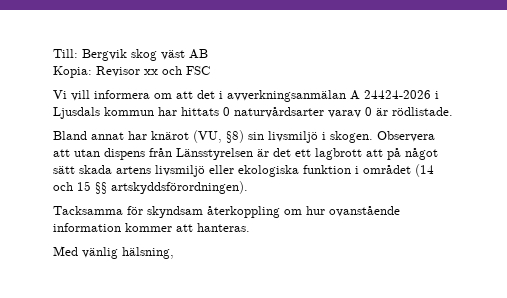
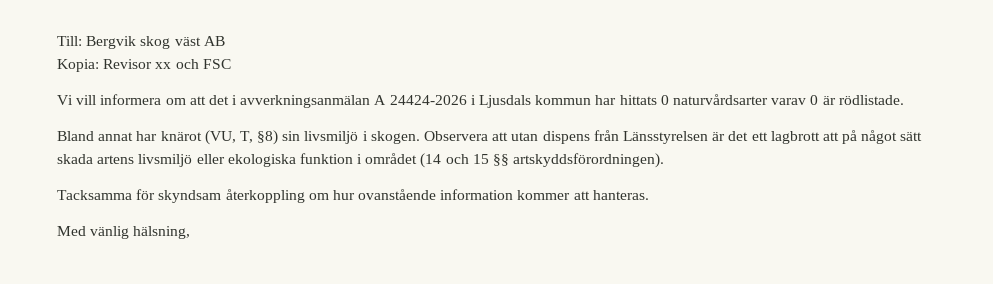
(222, 136) none -> [239,131,253,143] T,

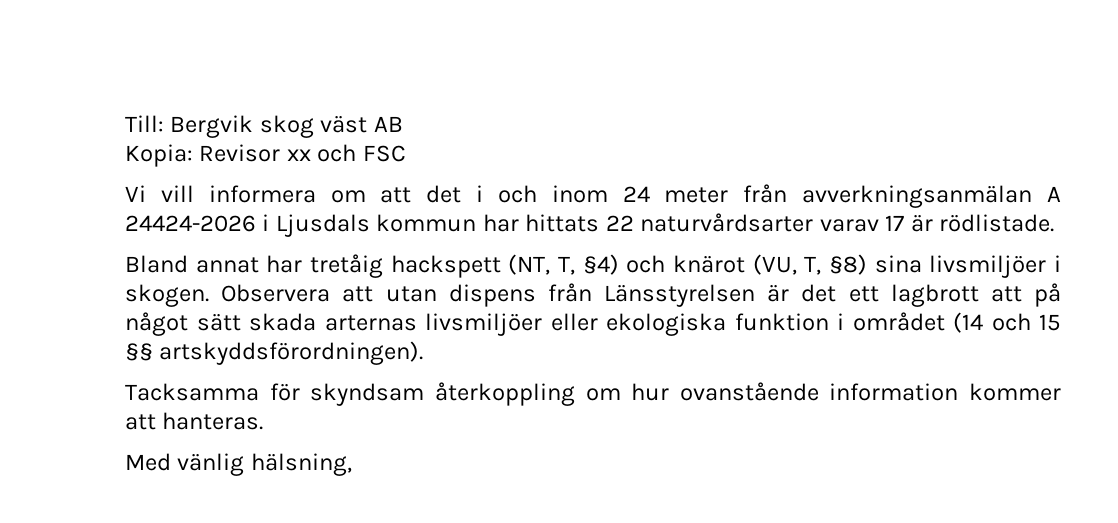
(238, 100) none -> [497,184,788,203] och inom 24 meter från
[660,95,669,105] 0 -> [605,215,634,231] 22
[810,95,819,105] 0 -> [885,215,905,231] 17
(158, 136) none -> [310,254,666,278] tretåig hackspett (NT, T, §4) och
[282,131,359,144] sin livsmiljö -> [874,255,1047,278] sina livsmiljöer
[97,154,193,167] artens livsmiljö -> [324,313,542,336] arternas livsmiljöer

